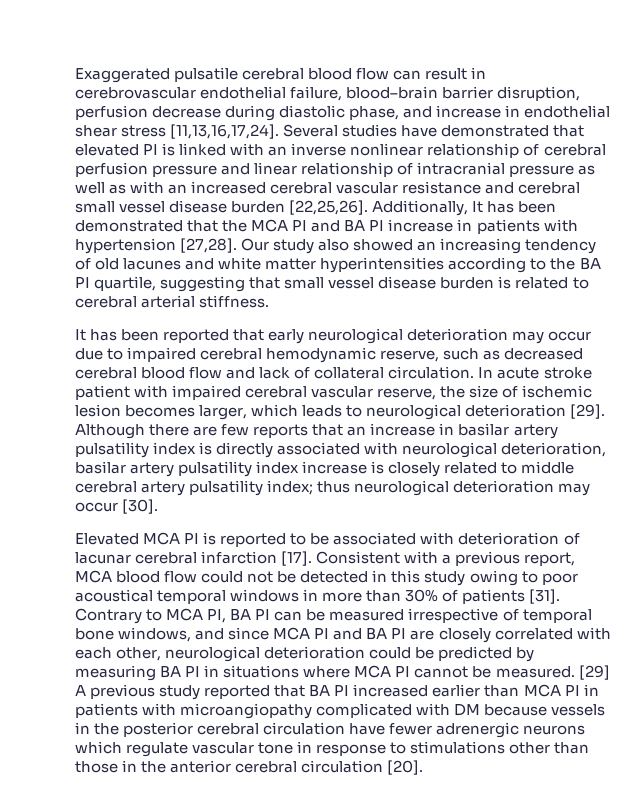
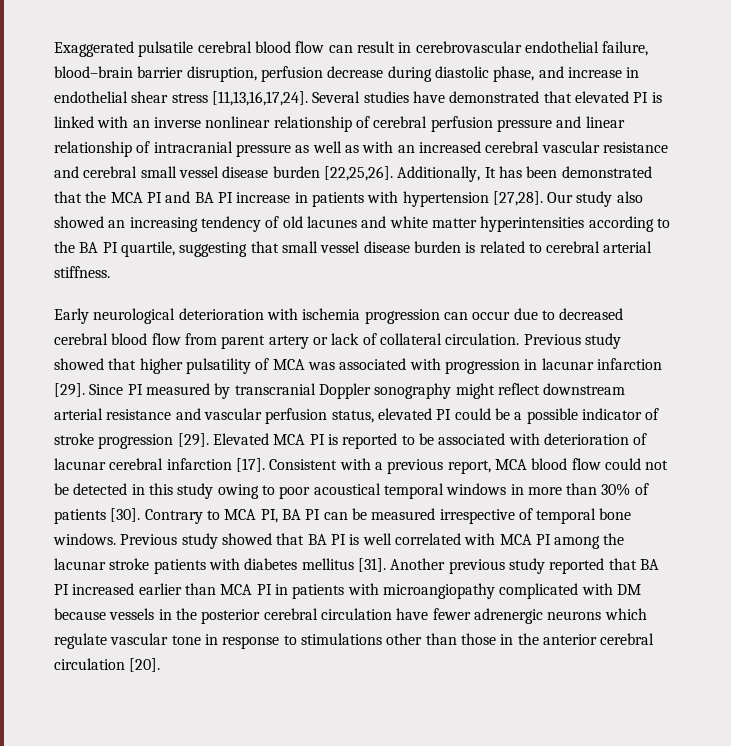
[75,328,592,344] [75,347,584,363] [75,366,592,379] [75,385,593,400] [75,404,606,420] [75,423,558,439] [75,442,607,458] [75,461,575,477] [75,480,591,496] [75,499,159,514] It has been reported that early neurological deterioration may occur due to impaired cerebral hemodynamic reserve, such as decreased cerebral blood flow and lack of collateral circulation. In acute stroke patient with impaired cerebral vascular reserve, the size of ischemic lesion becomes larger, which leads to neurological deterioration [29]. Although there are few reports that an increase in basilar artery pulsatility index is directly associated with neurological deterioration, basilar artery pulsatility index increase is closely related to middle cerebral artery pulsatility index; thus neurological deterioration may occur [30]. // -> [54,308,624,324] [54,333,621,349] [54,358,662,374] [54,383,626,399] [54,408,660,424] [54,433,209,449] Early neurological deterioration with ischemia progression can occur due to decreased cerebral blood flow from parent artery or lack of collateral circulation. Previous study showed that higher pulsatility of MCA was associated with progression in lacunar infarction [29]. Since PI measured by transcranial Doppler sonography might reflect downstream arterial resistance and vascular perfusion status, elevated PI could be a possible indicator of stroke progression [29].
[529,589,561,604] [31]. -> [110,508,141,522] [30].
[118,627,611,643] [75,646,535,662] [75,665,610,681] [75,685,86,696] windows, and since MCA PI and BA PI are closely correlated with each other, neurological deterioration could be predicted by measuring BA PI in situations where MCA PI cannot be measured. [29] A -> [53,533,625,549] [54,558,446,574] windows. Previous study showed that BA PI is well correlated with MCA PI among the lacunar stroke patients with diabetes mellitus [31]. Another

